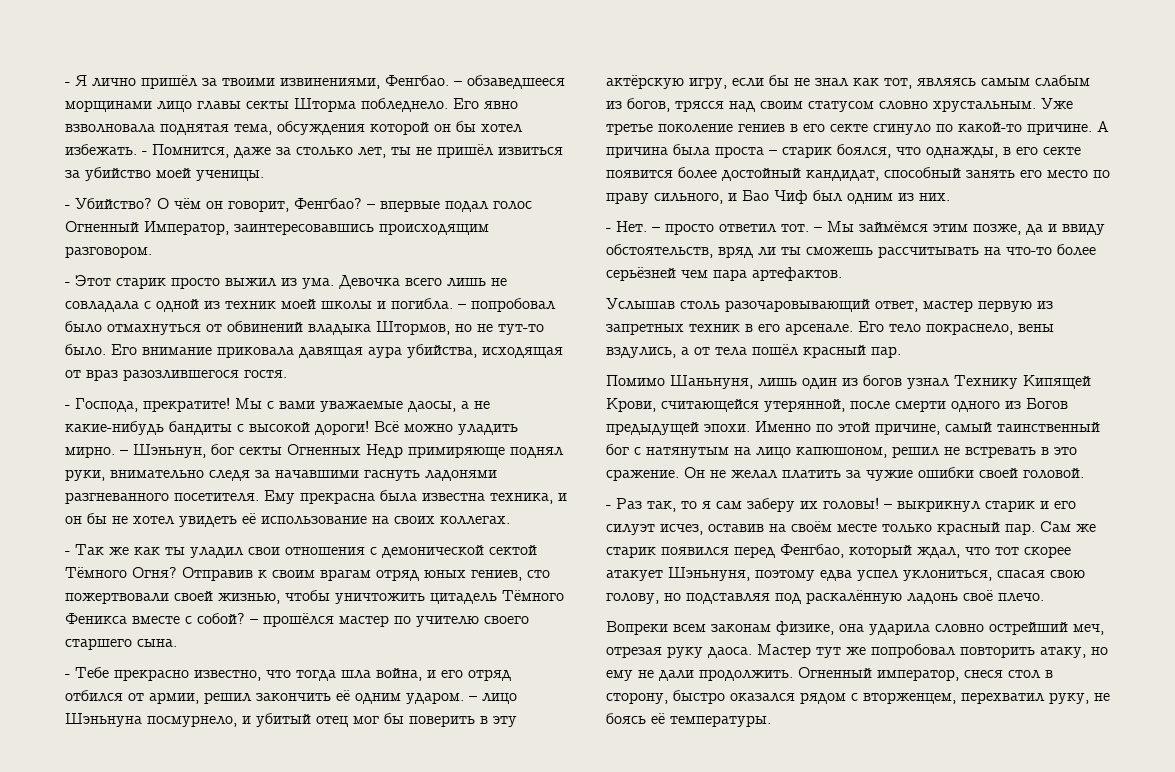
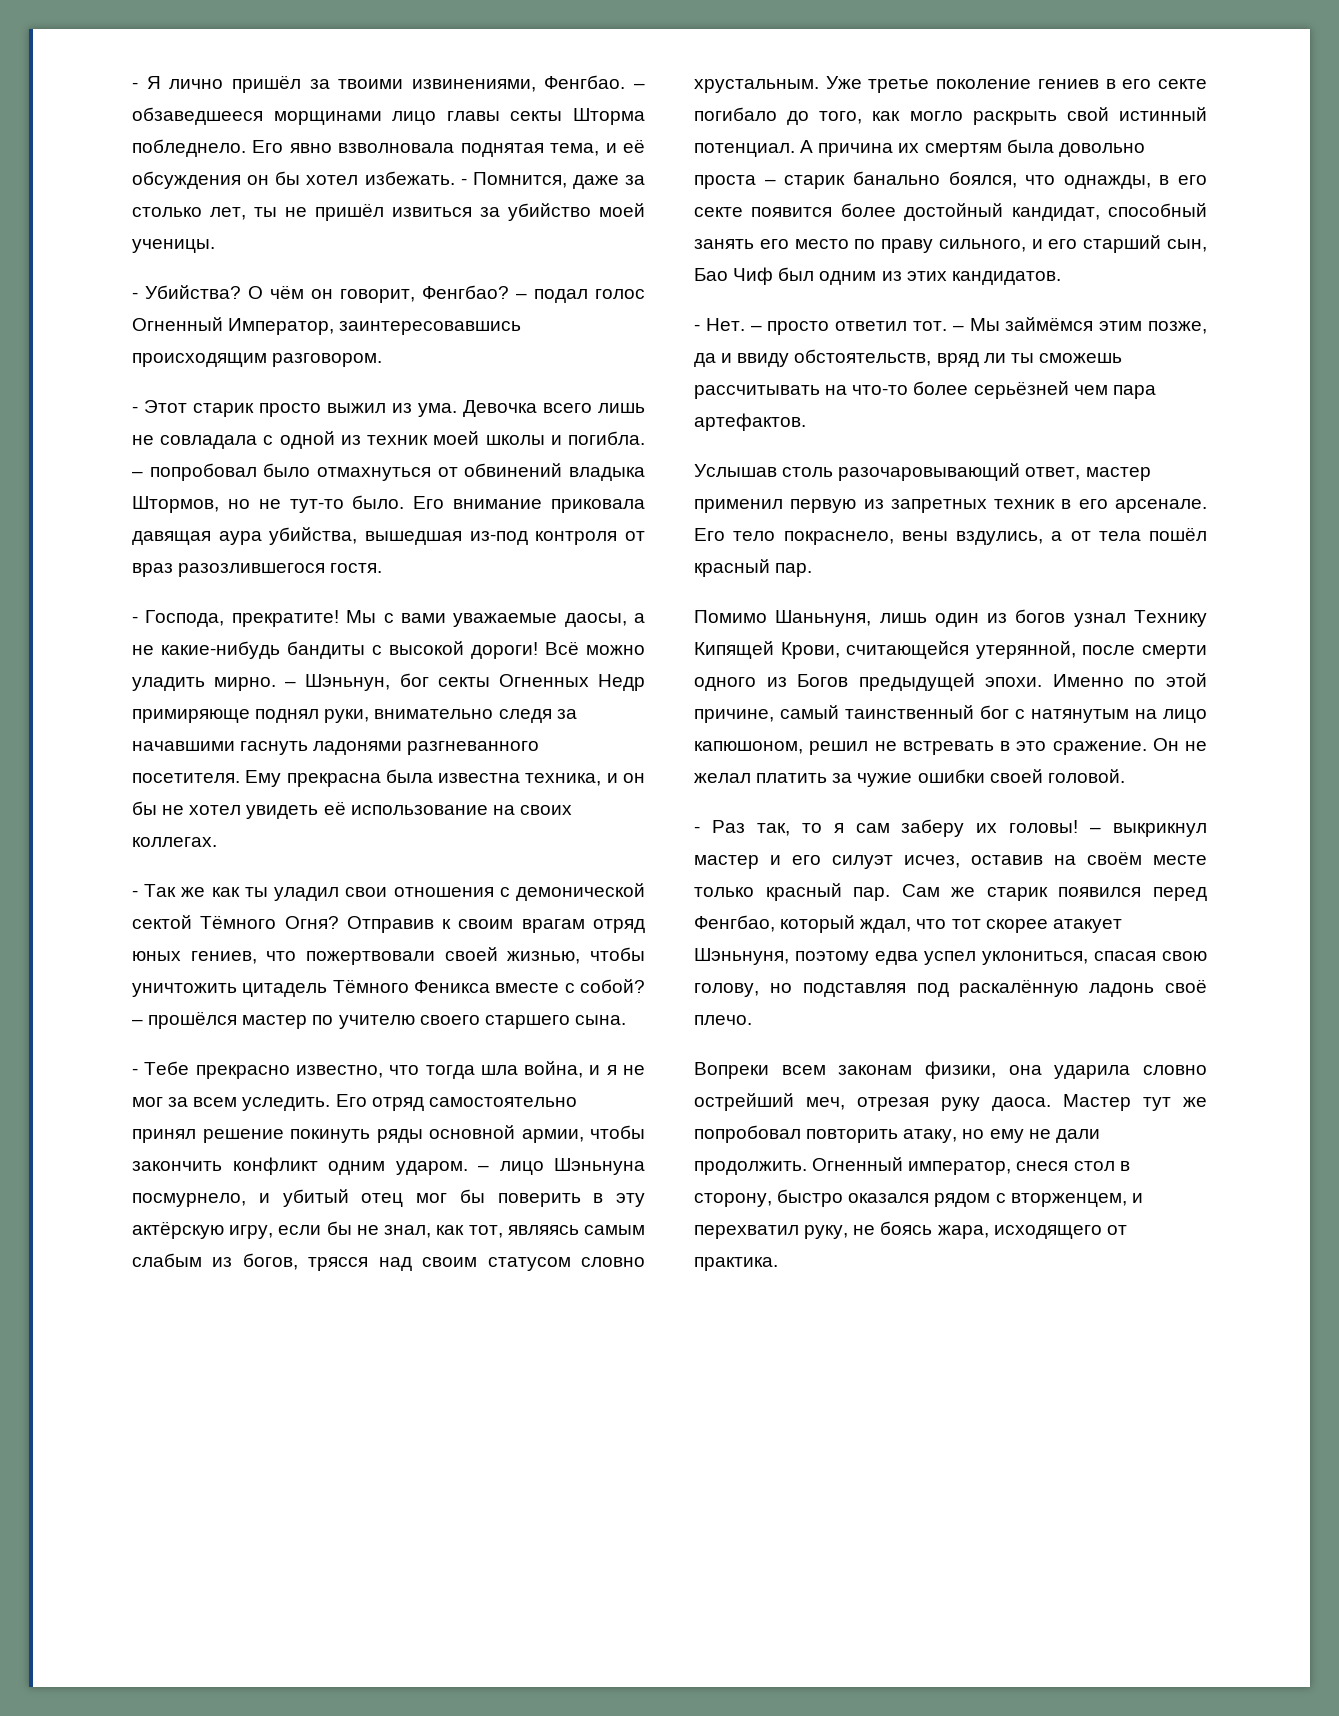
[277,121,429,135] обсуждения которой -> [605,139,645,153] [132,171,241,189] и её обсуждения
[75,198,152,209] Убийство? -> [145,285,241,299] Убийства?
[380,200,440,212] впервые -> (527, 296) none
[482,347,563,358] исходящая -> [365,531,618,545] вышедшая из-под контроля
[527,570,550,578] сто -> [266,951,297,961] что
[441,669,511,681] [65,690,350,704] его отряд отбился от армии, решил закончить её -> [606,1065,645,1075] [132,1094,577,1111] [132,1125,645,1143] [132,1157,318,1175] я не мог за всем уследить. Его отряд самостоятельно принял решение покинуть ряды основной армии, чтобы закончить конфликт
[815,78,849,87] знал -> [384,1225,432,1238] знал,
[873,121,1109,135] [606,144,710,158] сгинуло по какой-то причине. А причина была -> [694,107,1207,125] [694,139,1145,157] погибало до того, как могло раскрыть свой истинный потенциал. А причина их смертям была довольно
(832, 152) none -> [852,171,940,185] банально
(737, 197) none -> [1048,235,1207,253] его старший сын,
[919,193,950,201] них. -> [906,271,1061,285] этих кандидатов.
(973, 306) none -> [694,499,783,513] применил
[985,500,1035,512] старик -> [694,855,759,869] мастер
[776,621,834,635] физике, -> [925,1061,996,1079] физики,
(956, 698) none -> [1131,1193,1143,1203] и
[651,713,771,727] её температуры. -> [937,1225,1127,1239] [694,1257,778,1271] жара, исходящего от практика.

